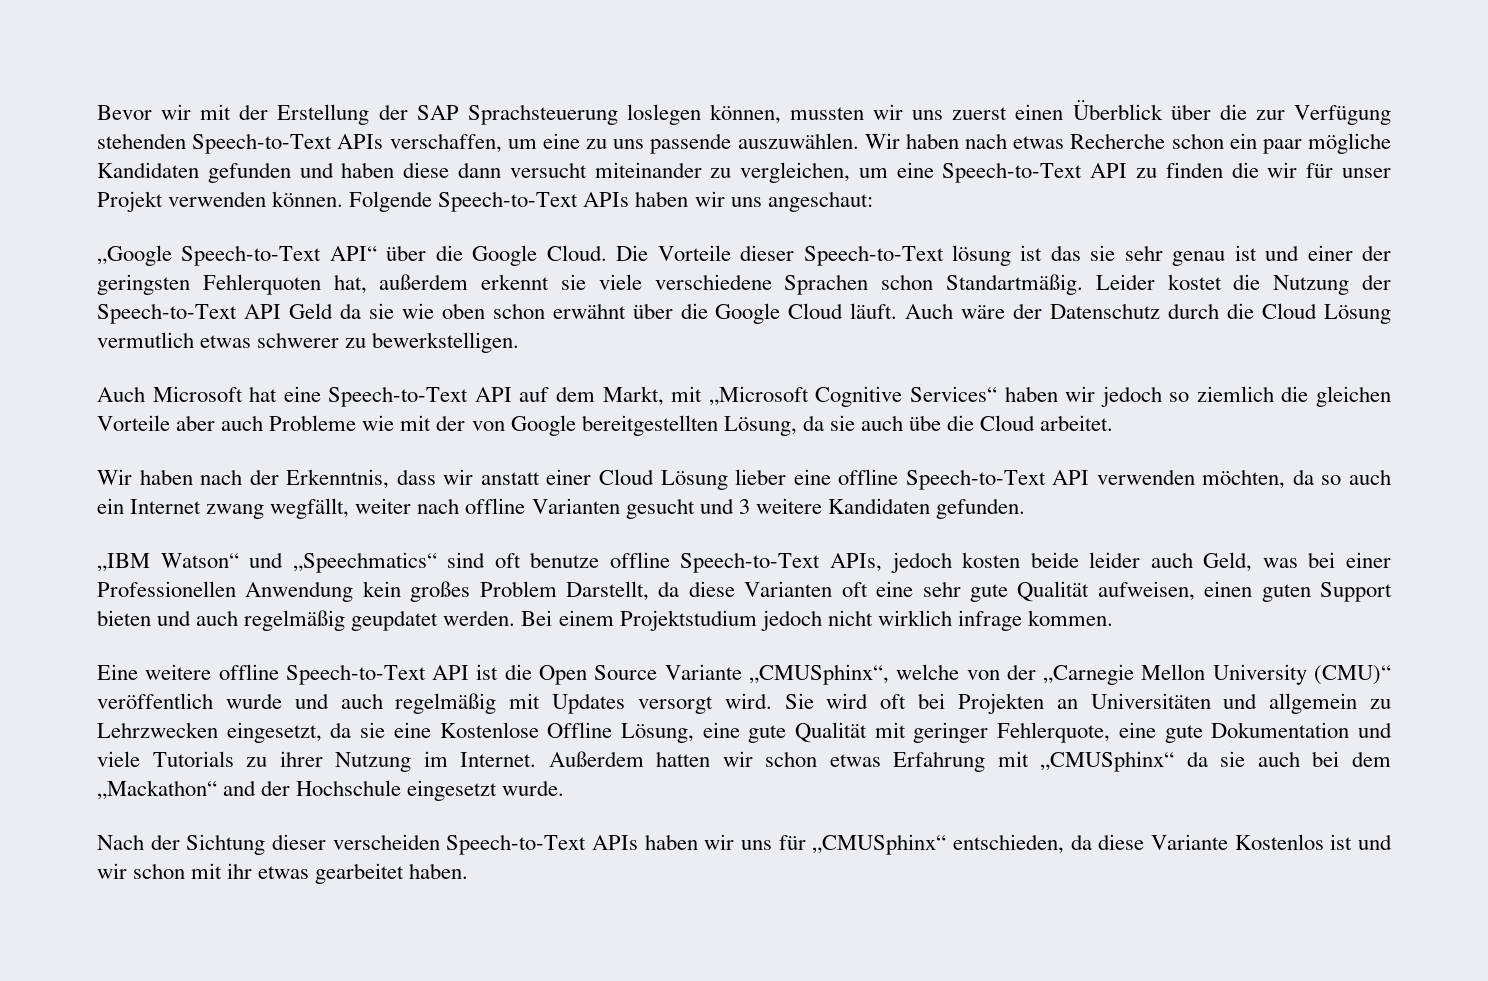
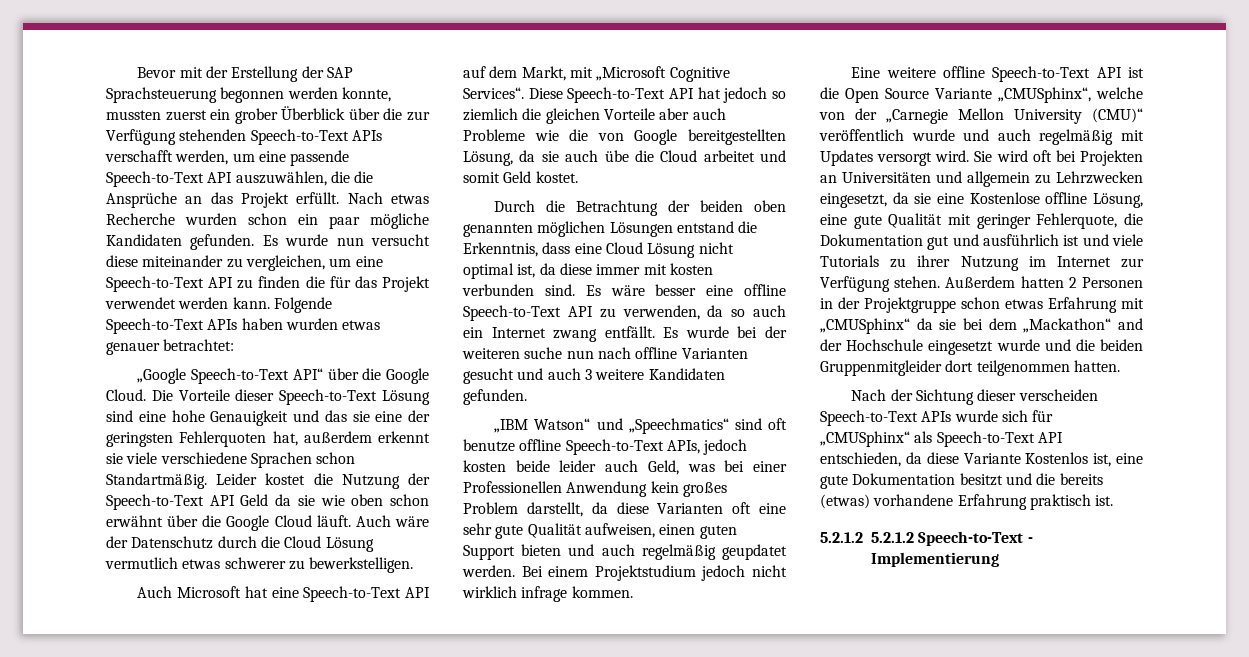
[161,104,192,120] wir -> (177, 72) none
[626,104,1064,125] loslegen können, mussten wir uns zuerst einen -> [220,87,391,103] [106,108,278,124] begonnen werden konnte, mussten zuerst ein grober
[389,133,1007,154] verschaffen, um eine zu uns passende auszuwählen. Wir haben nach -> [105,150,350,166] [106,171,374,187] [106,192,383,208] verschafft werden, um eine passende Speech-to-Text API auszuwählen, die die Ansprüche an das Projekt erfüllt. Nach
(1166, 141) none -> [185,213,237,225] wurden
[207,162,587,183] gefunden und haben diese dann versucht -> [190,234,430,250] [106,255,138,267] gefunden. Es wurde nun versucht diese
[1267,162,1392,178] [97,191,873,212] wir für unser Projekt verwenden können. Folgende Speech-to-Text APIs haben wir uns angeschaut: -> [329,276,430,292] [105,297,332,313] [106,318,381,334] [106,339,235,355] für das Projekt verwendet werden kann. Folgende Speech-to-Text APIs haben wurden etwas genauer betrachtet:
[951,245,1353,266] lösung ist das sie sehr genau ist und einer -> [381,390,430,405] [106,410,403,426] Lösung sind eine hohe Genauigkeit und das sie eine
[909,386,1096,402] Services“ haben wir -> [463,87,721,103] Services“. Diese Speech-to-Text API hat
[400,415,466,431] mit der -> [569,129,589,141] die
[1040,415,1114,431] [97,469,787,490] arbeitet. // Wir haben nach der Erkenntnis, dass wir anstatt einer Cloud Lösung lieber -> [703,150,786,162] [463,171,578,183] [494,200,786,216] [463,221,758,237] [463,242,734,258] [463,263,713,279] [462,284,697,296] arbeitet und somit Geld kostet. // Durch die Betrachtung der beiden oben genannten möglichen Lösungen entstand die Erkenntnis, dass eine Cloud Lösung nicht optimal ist, da diese immer mit kosten verbunden sind. Es wäre besser
[1096,469,1286,489] verwenden möchten, -> [599,305,700,320] zu verwenden,
[270,498,412,519] wegfällt, weiter -> [604,326,787,338] [462,347,594,359] entfällt. Es wurde bei der weiteren suche nun
(734, 506) none -> [547,368,581,380] auch
[566,581,650,601] Darstellt, -> [526,502,583,517] darstellt,
[547,722,613,738] Offline -> [1045,192,1088,204] offline
[1118,722,1350,743] eine gute Dokumentation -> [1124,213,1143,225] [820,234,1080,250] die Dokumentation gut und ausführlich ist
[460,751,753,767] Internet. Außerdem hatten wir -> [1056,256,1144,268] [820,276,1143,292] [820,297,956,313] Internet zur Verfügung stehen. Außerdem hatten 2 Personen in der Projektgruppe
[1257,751,1300,767] auch -> (957, 324) none
[502,780,565,796] wurde. -> [996,339,1143,351] [820,360,1120,376] wurde und die beiden Gruppenmitgleider dort teilgenommen hatten.
[644,834,947,855] haben wir uns für „CMUSphinx“ -> [954,410,1054,422] [820,431,1063,447] wurde sich für „CMUSphinx“ als Speech-to-Text API
[1330,834,1392,850] [97,863,469,884] ist und wir schon mit ihr etwas gearbeitet haben. -> [1093,453,1143,467] [820,473,1103,489] [820,494,1114,510] [820,531,1033,546] [871,552,999,567] ist, eine gute Dokumentation besitzt und die bereits (etwas) vorhandene Erfahrung praktisch ist. // 5.2.1.2 5.2.1.2 Speech-to-Text - Implementierung

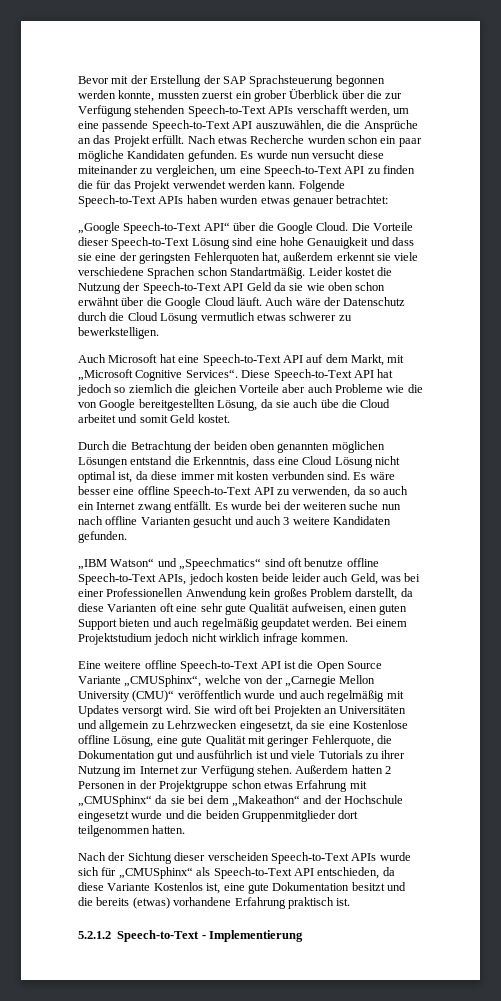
[324,410,347,422] das -> [392,237,414,246] dass
[1023,318,1112,333] „Mackathon“ -> [231,795,300,807] „Makeathon“
[820,360,942,376] Gruppenmitgleider -> [241,810,336,822] Gruppenmitglieder
[871,532,914,543] 5.2.1.2 -> (111, 935) none

